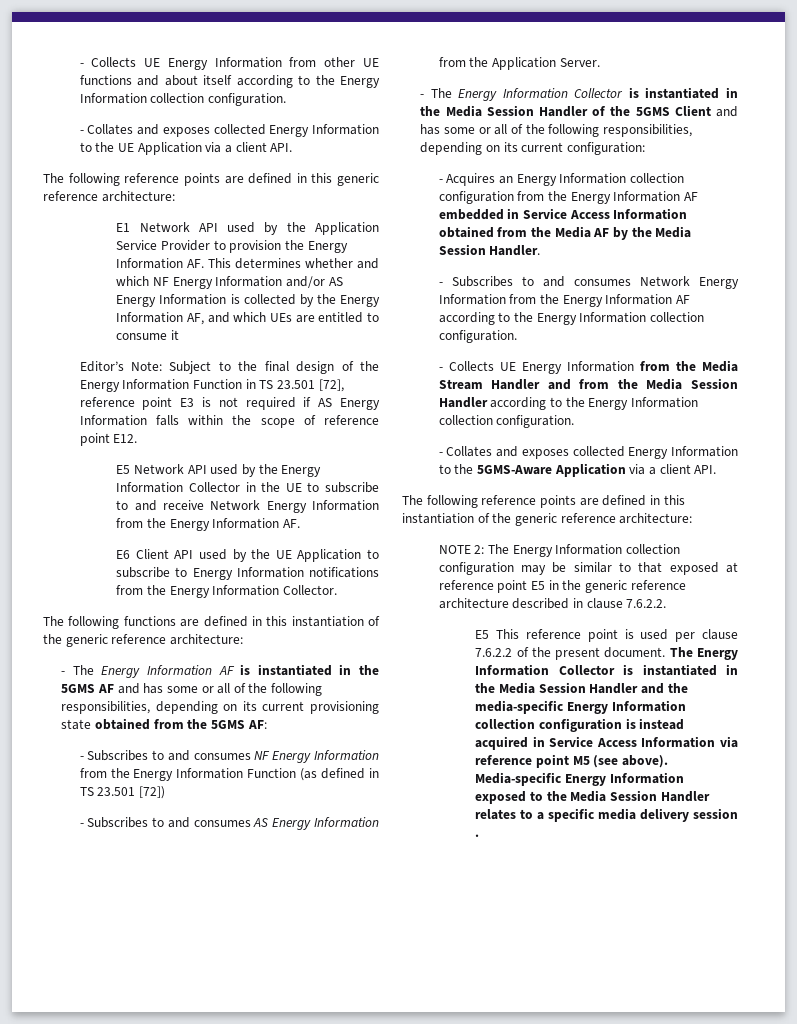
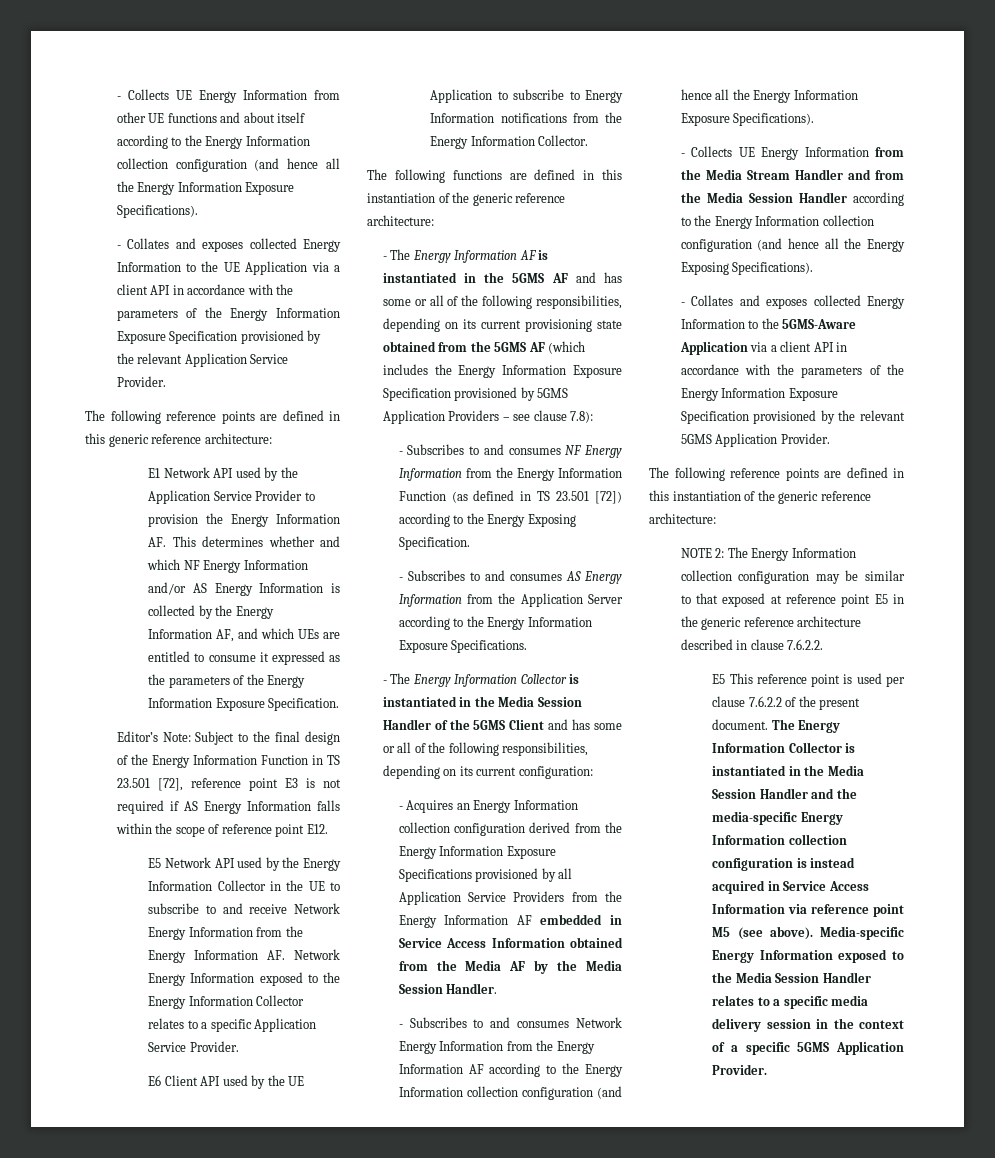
[207,93,286,106] configuration. -> [175,158,340,172] [116,181,295,195] [116,205,198,218] configuration (and hence all the Energy Information Exposure Specifications).
[270,143,293,152] API. -> [150,284,294,295] [116,307,341,321] [116,330,322,344] [116,353,289,367] [116,376,166,387] API in accordance with the parameters of the Energy Information Exposure Specification provisioned by the relevant Application Service Provider.
(179, 335) none -> [271,651,340,665] [148,674,306,688] [148,698,340,711] expressed as the parameters of the Energy Information Exposure Specification.
(300, 523) none -> [294,949,340,960] [148,972,340,986] [148,995,305,1009] [148,1018,317,1032] [148,1041,239,1052] Network Energy Information exposed to the Energy Information Collector relates to a specific Application Service Provider.
[247,720,267,729] AF: -> [528,341,586,354] [382,364,622,378] [382,387,569,401] [382,410,594,424] AF (which includes the Energy Information Exposure Specification provisioned by 5GMS Application Providers – see clause 7.8):
(165, 792) none -> [398,513,576,527] [398,537,470,550] according to the Energy Exposing Specification.
[559,58,600,67] Server. -> [588,594,623,604] [398,616,592,630] [398,640,528,653] Server according to the Energy Information Exposure Specifications.
(514, 197) none -> [529,822,622,833] [398,846,556,859] [398,868,573,882] [398,891,565,905] derived from the Energy Information Exposure Specifications provisioned by all Application Service Providers
[438,330,517,343] configuration. -> [521,1086,622,1100] [680,89,858,103] [680,113,815,126] configuration (and hence all the Energy Information Exposure Specifications).
[496,415,575,428] configuration. -> [680,238,905,252] [680,262,814,275] configuration (and hence all the Energy Exposing Specifications).
[694,465,717,474] API. -> [813,342,848,352] [680,364,904,378] [680,388,838,401] [680,410,905,424] [680,433,830,447] API in accordance with the parameters of the Energy Information Exposure Specification provisioned by the relevant 5GMS Application Provider.
[475,834,480,837] . -> [816,1018,904,1029] [712,1041,904,1055] [712,1064,768,1075] in the context of a specific 5GMS Application Provider.

